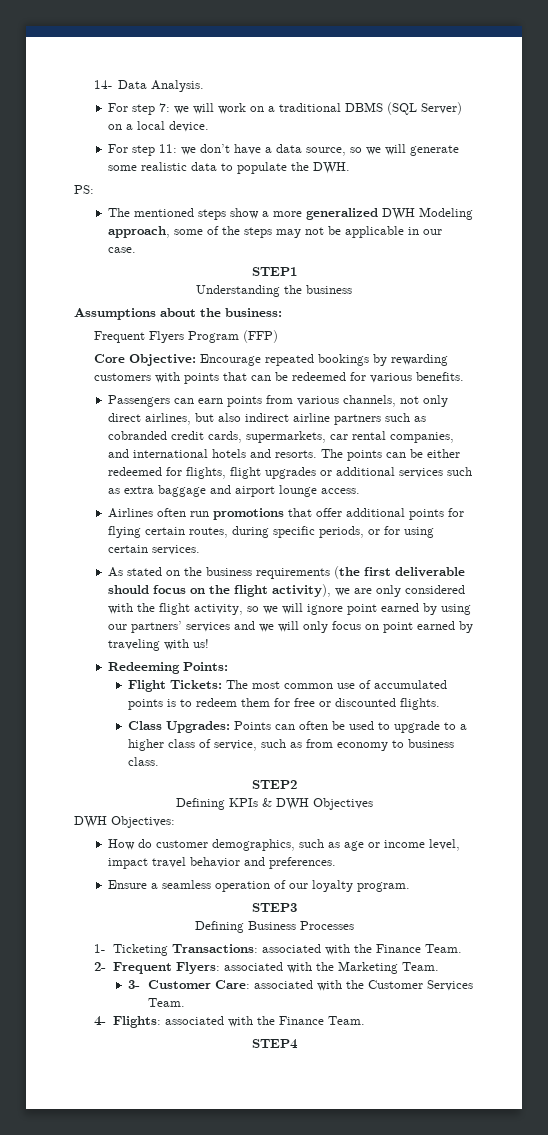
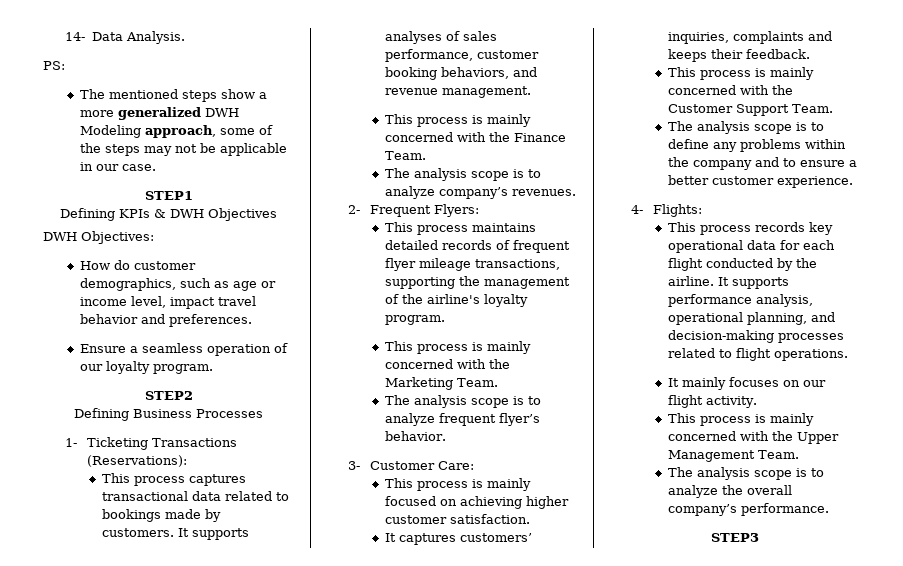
[108,102,463,115] [108,121,210,132] [108,144,460,156] [108,162,351,174] // For step 7: we will work on a traditional DBMS (SQL Server) on a local device. // For step 11: we don’t have a data source, so we will generate some realistic data to populate the DWH. -> (185, 37) none
[196,285,352,297] [74,308,282,320] [93,330,278,343] [93,354,448,366] [93,372,464,384] [108,395,449,407] [108,413,427,425] [108,431,455,443] [108,449,461,461] [108,467,473,479] [108,485,361,497] [108,508,465,520] [108,526,435,538] [108,545,201,555] [108,566,466,579] [108,584,466,597] [108,603,472,615] [108,621,474,633] [108,639,210,651] [108,662,229,674] [127,680,447,692] [127,698,440,710] [127,721,467,733] [127,739,454,751] [127,757,159,766] [251,780,297,789] // Understanding the business // Assumptions about the business: // Frequent Flyers Program (FFP) // Core Objective: Encourage repeated bookings by rewarding customers with points that can be redeemed for various benefits. // Passengers can earn points from various channels, not only direct airlines, but also indirect airline partners such as cobranded credit cards, supermarkets, car rental companies, and international hotels and resorts. The points can be either redeemed for flights, flight upgrades or additional services such as extra baggage and airport lounge access. // Airlines often run promotions that offer additional points for flying certain routes, during specific periods, or for using certain services. // As stated on the business requirements (the first deliverable should focus on the flight activity), we are only considered with the flight activity, so we will ignore point earned by using our partners’ services and we will only focus on point earned by traveling with us! // Redeeming Points: // Flight Tickets: The most common use of accumulated points is to redeem them for free or discounted flights. // Class Upgrades: Points can often be used to upgrade to a higher class of service, such as from economy to business class. // STEP2 -> (193, 195) none
[251,903,297,912] STEP3 -> [144,391,193,400] STEP2
[172,944,463,955] [93,961,440,974] [127,980,313,989] Transactions: associated with the Finance Team. // 2- Frequent Flyers: associated with the Marketing Team. // 3- Customer Care: associated -> [152,438,238,447] [87,455,188,467] [101,473,246,486] [101,491,289,501] [101,509,221,522] [101,528,249,540] [384,31,497,44] [384,49,539,62] [384,67,537,80] [384,86,531,98] [384,114,531,127] [384,132,566,142] [384,151,426,160] [384,168,541,181] [384,186,576,199] [348,204,480,217] [384,222,536,235] [384,240,570,253] [384,258,560,271] [384,276,570,289] [384,294,528,307] [384,315,445,325] [384,341,531,354] [384,359,510,369] [384,377,498,390] [384,395,541,408] [384,413,540,426] [384,431,446,441] [348,461,475,470] [384,478,531,491] [384,496,569,509] [384,514,530,524] [384,533,532,545] [667,31,832,44] [667,49,810,62] [667,67,814,80] [667,85,736,95] Transactions (Reservations): // This process captures transactional data related to bookings made by customers. It supports analyses of sales performance, customer booking behaviors, and revenue management. // This process is mainly concerned with the Finance Team. // The analysis scope is to analyze company’s revenues. // 2- Frequent Flyers: // This process maintains detailed records of frequent flyer mileage transactions, supporting the management of the airline's loyalty program. // This process is mainly concerned with the Marketing Team. // The analysis scope is to analyze frequent flyer’s behavior. // 3- Customer Care: // This process is mainly focused on achieving higher customer satisfaction. // It captures customers’ inquiries, complaints and keeps their feedback. // This process is mainly concerned
[426,980,473,991] [147,998,185,1007] [93,1016,366,1028] [251,1039,298,1049] Services Team. // 4- Flights: associated with the Finance Team. // STEP4 -> [735,104,833,116] [667,121,824,134] [667,139,846,152] [667,157,857,170] [667,175,853,188] [631,204,703,217] [667,222,833,235] [667,240,835,253] [667,258,817,271] [667,276,789,289] [667,294,813,307] [667,312,835,325] [667,330,844,343] [667,348,848,361] [667,377,826,390] [667,395,757,408] [667,413,814,426] [667,431,839,444] [667,450,799,462] [667,467,824,480] [667,485,792,498] [667,503,829,516] [710,533,759,542] Support Team. // The analysis scope is to define any problems within the company and to ensure a better customer experience. // 4- Flights: // This process records key operational data for each flight conducted by the airline. It supports performance analysis, operational planning, and decision-making processes related to flight operations. // It mainly focuses on our flight activity. // This process is mainly concerned with the Upper Management Team. // The analysis scope is to analyze the overall company’s performance. // STEP3

